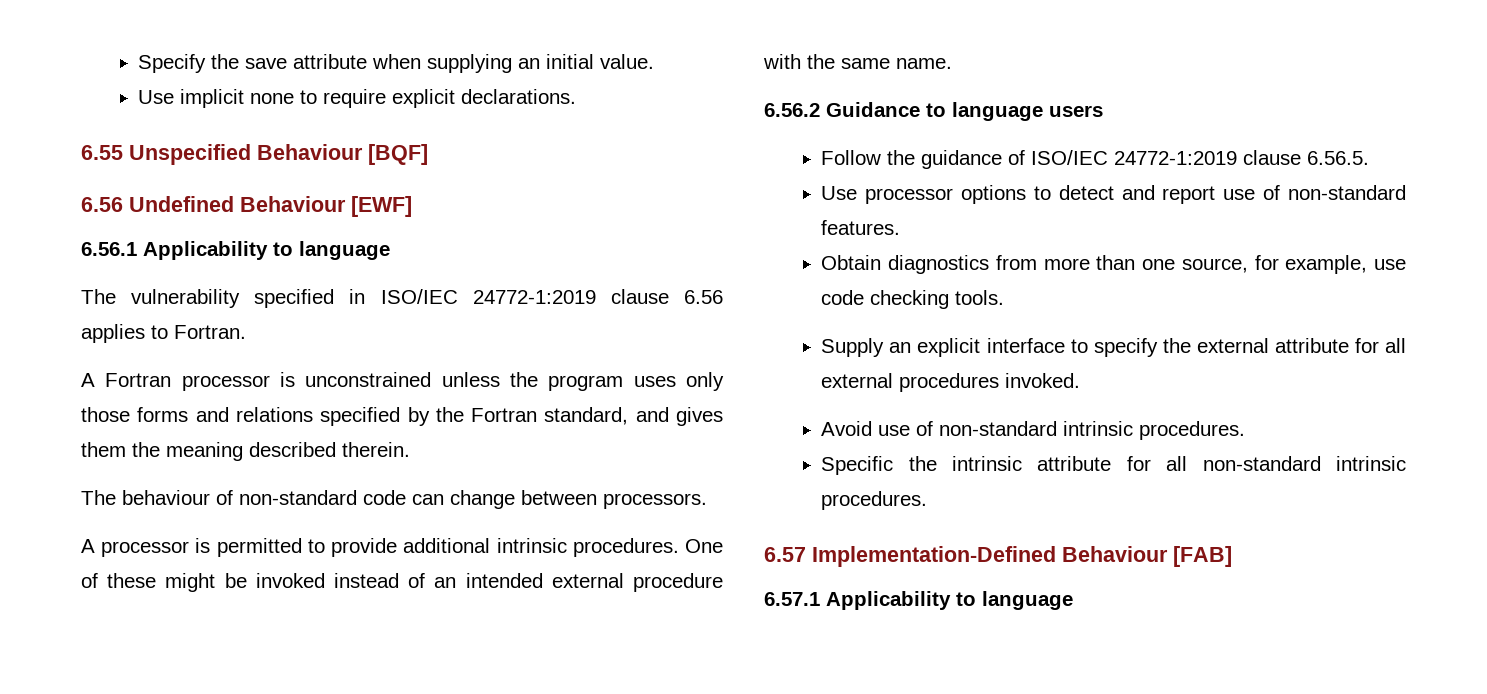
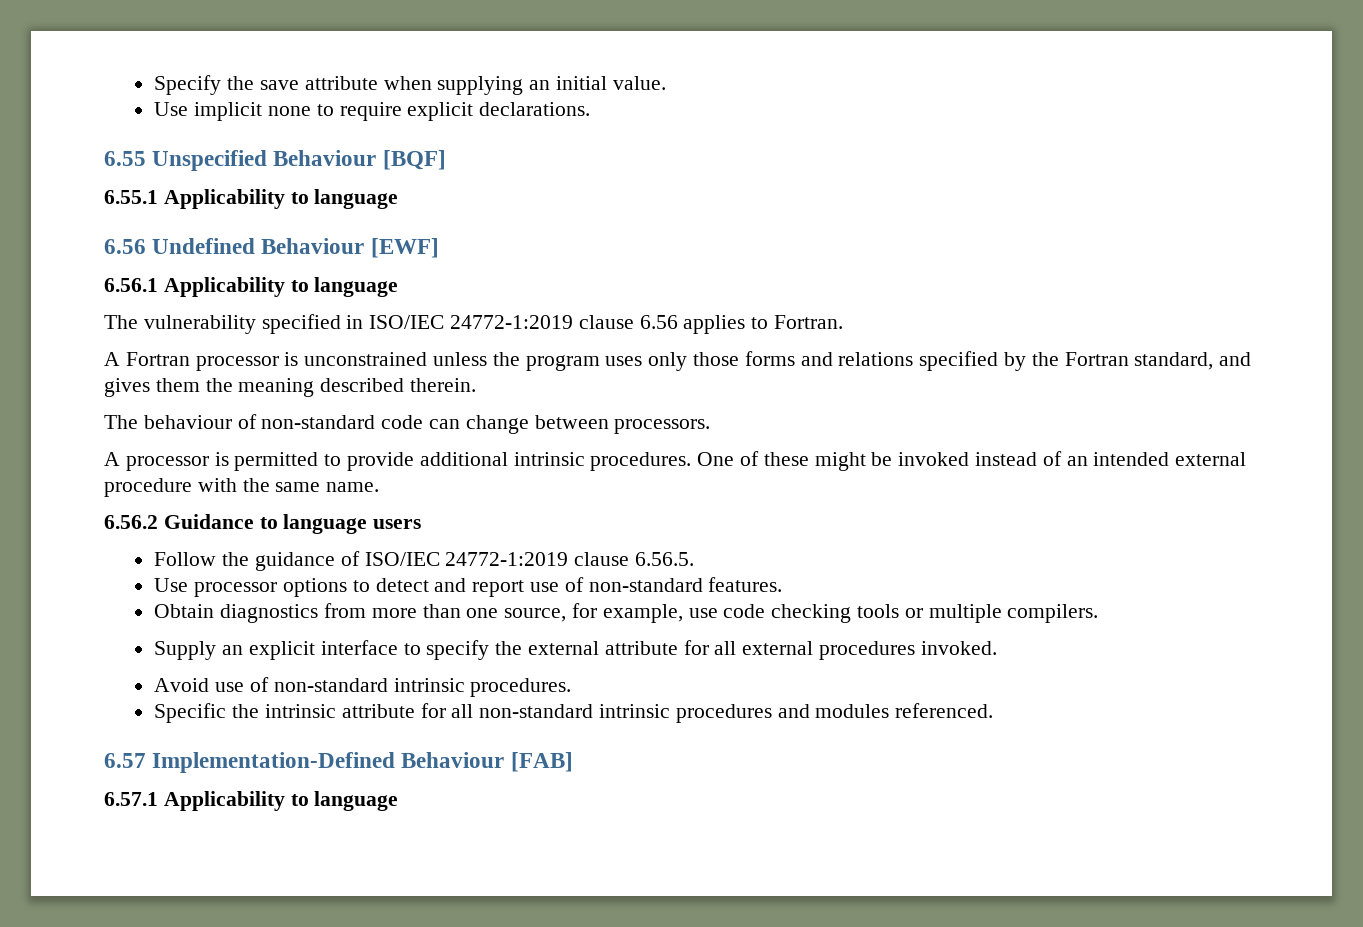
(428, 154) none -> [104,189,399,209] // 6.55.1 Applicability to language
[955,290,1005,305] tools. -> [857,604,1099,623] tools or multiple compilers.
[821,491,928,510] procedures. -> [675,703,994,723] procedures and modules referenced.

